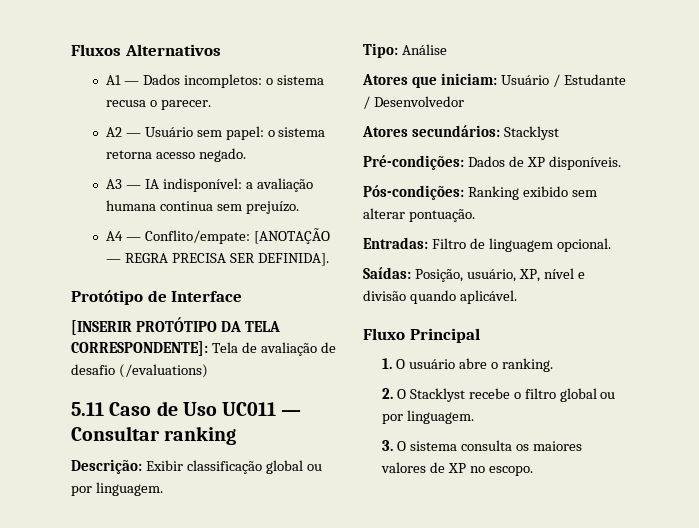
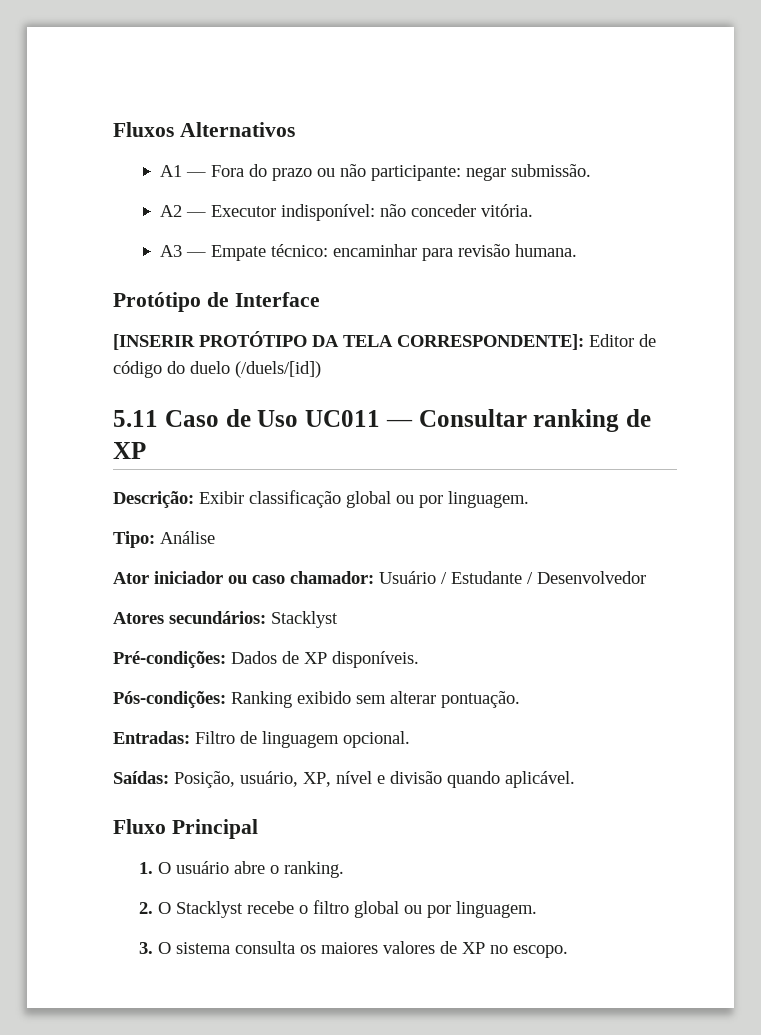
[142,74,324,88] [105,100,211,110] [105,126,326,140] [105,148,246,162] [105,178,313,192] [105,200,299,214] [105,228,330,244] [105,253,329,266] Dados incompletos: o sistema recusa o parecer. // A2 — Usuário sem papel: o sistema retorna acesso negado. // A3 — IA indisponível: a avaliação humana continua sem prejuízo. // A4 — Conflito/empate: [ANOTAÇÃO — REGRA PRECISA SER DEFINIDA]. -> [210,164,591,181] [159,204,533,221] [159,244,577,261] Fora do prazo ou não participante: negar submissão. // A2 — Executor indisponível: não conceder vitória. // A3 — Empate técnico: encaminhar para revisão humana.
[211,342,336,356] [71,364,208,378] Tela de avaliação de desafio (/evaluations) -> [589,334,656,347] [113,361,321,378] Editor de código do duelo (/duels/[id])
(237, 435) none -> [626,409,651,427] [113,442,146,459] de XP
[362,73,497,88] Atores que iniciam: -> [113,571,374,584] Ator iniciador ou caso chamador:

